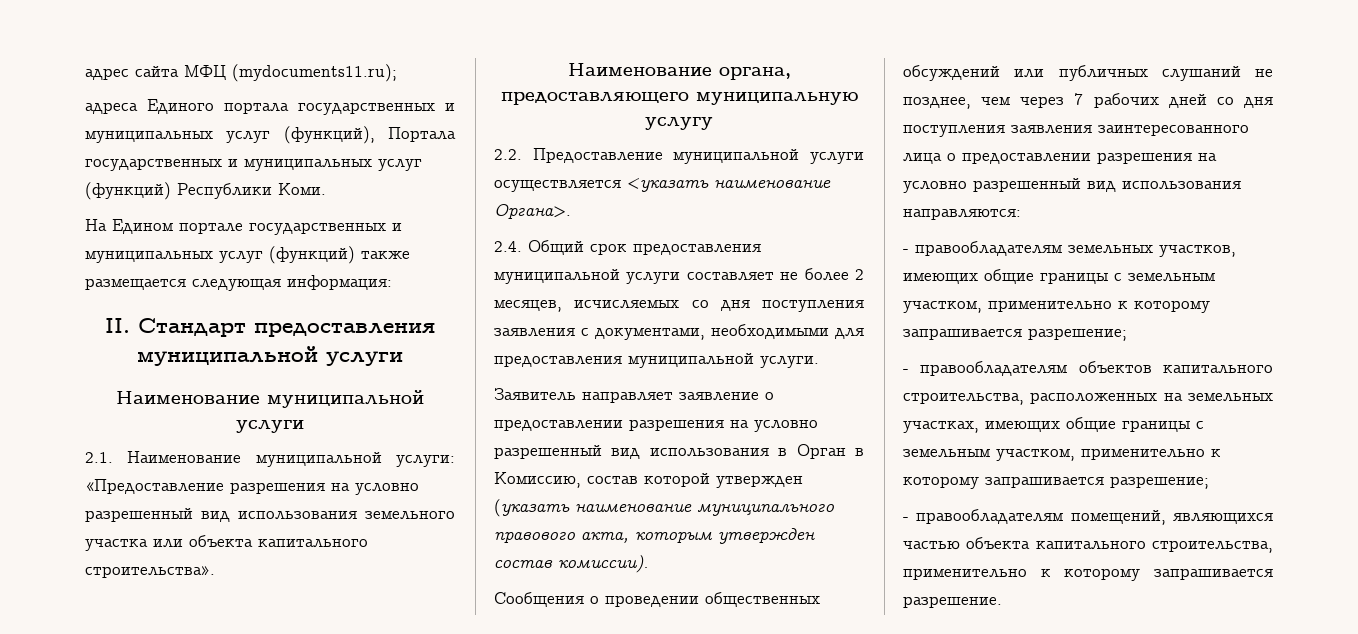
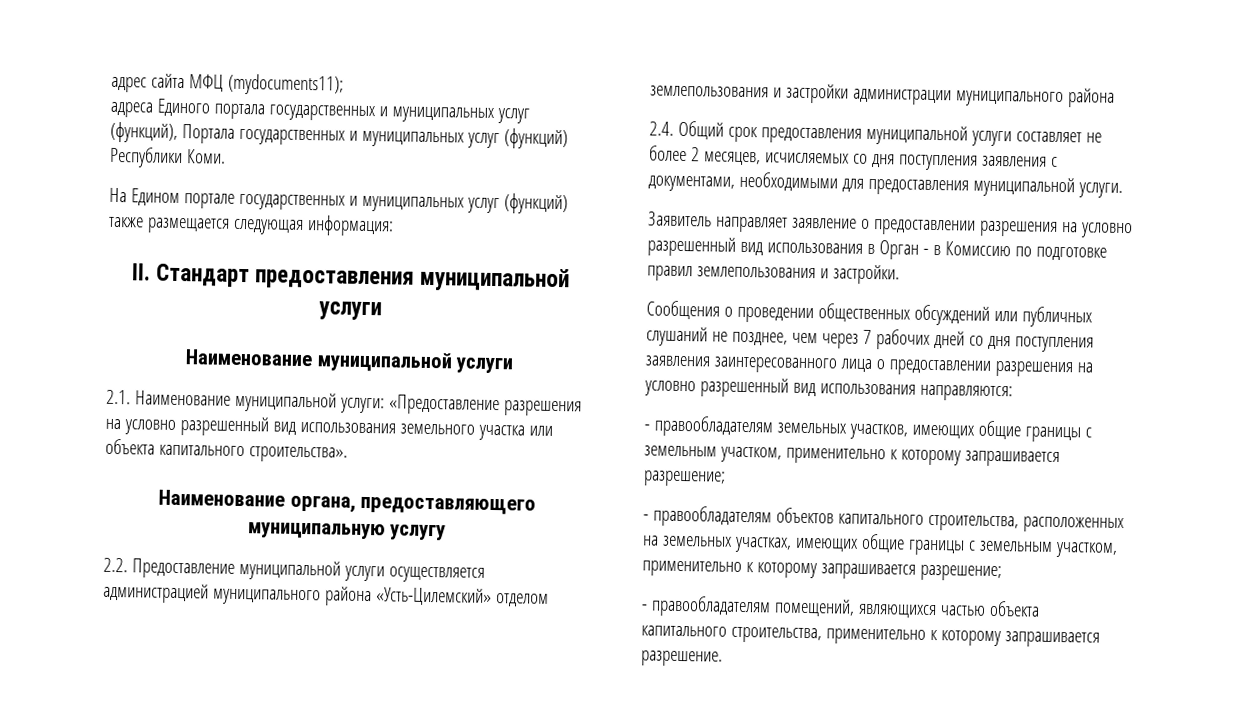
[232,64,397,82] (mydocuments11.ru); -> [227,73,344,96] (mydocuments11);
[627,178,831,192] [494,204,571,219] <указать наименование Органа>. -> [103,582,549,607] [650,83,1115,108] администрацией муниципального района «Усть-Цилемский» отделом землепользования и застройки администрации муниципального района
[855,448,864,456] [494,472,803,488] [494,499,834,517] [494,528,815,544] [494,555,649,573] в Комиссию, состав которой утвержден (указать наименование муниципального правового акта, которым утвержден состав комиссии). -> [922,241,1107,261] [647,264,900,285] - в Комиссию по подготовке правил землепользования и застройки.

